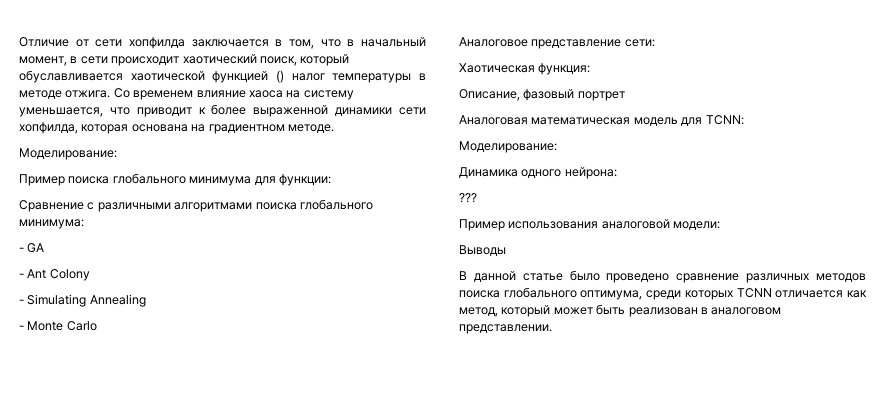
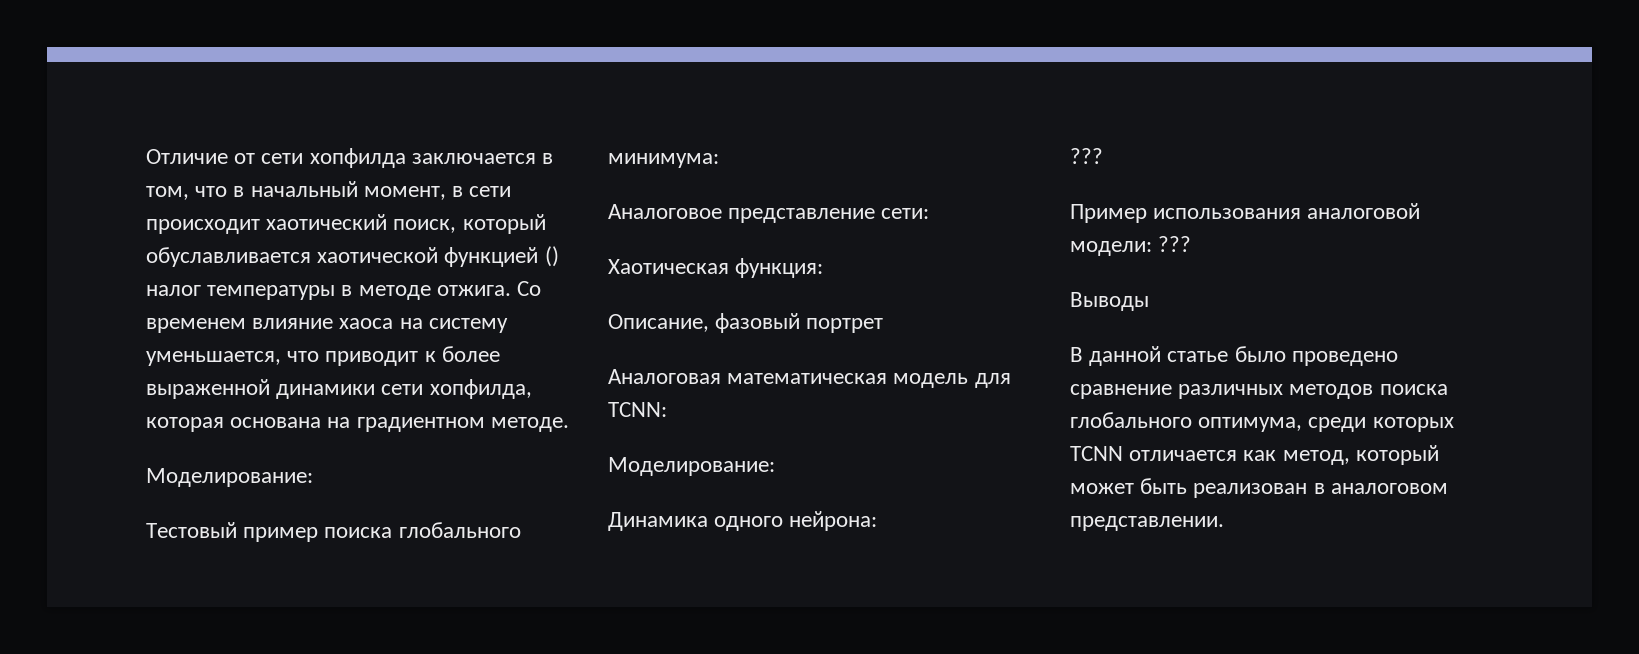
[19,173,331,186] [19,199,373,212] [19,219,84,229] [19,243,45,253] [19,269,90,281] [19,294,146,307] [19,321,97,331] Пример поиска глобального минимума для функции: // Сравнение с различными алгоритмами поиска глобального минимума: // - GA // - Ant Colony // - Simulating Annealing // - Monte Carlo -> [146,522,521,542] [608,153,719,168] Тестовый пример поиска глобального минимума:
(721, 225) none -> [1158,236,1192,252] ???

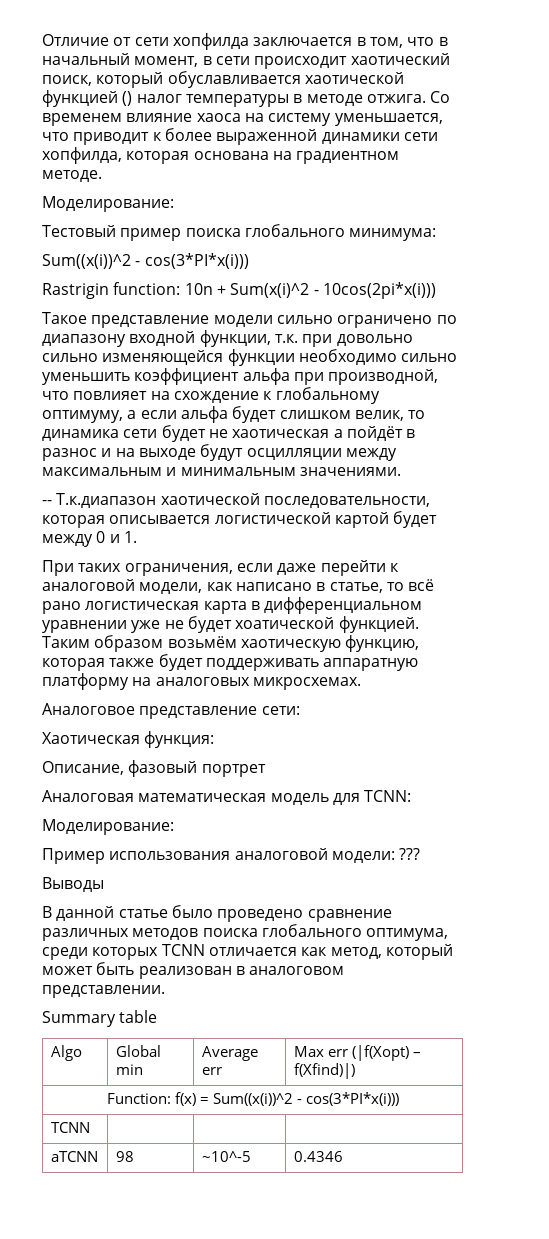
(719, 160) none -> [42,253,249,269] [42,282,436,299] [42,312,457,328] [42,330,413,347] [42,349,458,366] [42,368,439,385] [42,387,380,404] [42,406,426,423] [42,425,416,442] [42,444,397,461] [42,467,401,476] [42,493,430,508] [42,511,438,528] [42,531,137,547] [42,560,399,576] [42,579,435,594] [42,597,423,614] [42,616,419,633] [42,635,420,652] [42,654,419,671] [42,673,361,690] // Sum((x(i))^2 - cos(3*PI*x(i))) // Rastrigin function: 10n + Sum(x(i)^2 - 10cos(2pi*x(i))) // Такое представление модели сильно ограничено по диапазону входной функции, т.к. при довольно сильно изменяющейся функции необходимо сильно уменьшить коэффициент альфа при производной, что повлияет на схождение к глобальному оптимуму, а если альфа будет слишком велик, то динамика сети будет не хаотическая а пойдёт в разнос и на выходе будут осцилляции между максимальным и минимальным значениями. // -- Т.к.диапазон хаотической последовательности, которая описывается логистической картой будет между 0 и 1. // При таких ограничения, если даже перейти к аналоговой модели, как написано в статье, то всё рано логистическая карта в дифференциальном уравнении уже не будет хоатической функцией. Таким образом возьмём хаотическую функцию, которая также будет поддерживать аппаратную платформу на аналоговых микросхемах.
[608,511,878,531] [1070,148,1103,164] // Динамика одного нейрона: // ??? -> (174, 827) none
(1224, 523) none -> [42,1010,158,1027] [50,1045,82,1061] [115,1045,161,1057] [115,1064,143,1075] [201,1046,258,1061] [201,1067,222,1075] [293,1045,421,1061] [293,1063,355,1079] [106,1092,399,1106] [50,1122,90,1133] [50,1151,98,1162] [115,1151,134,1162] [201,1151,251,1162] [293,1151,343,1162] // Summary table // Algo | Global min | Average err | Max err (|f(Xopt) – f(Xfind)|) // Function: f(x) = Sum((x(i))^2 - cos(3*PI*x(i))) // TCNN | | | // aTCNN | 98 | ~10^-5 | 0.4346

